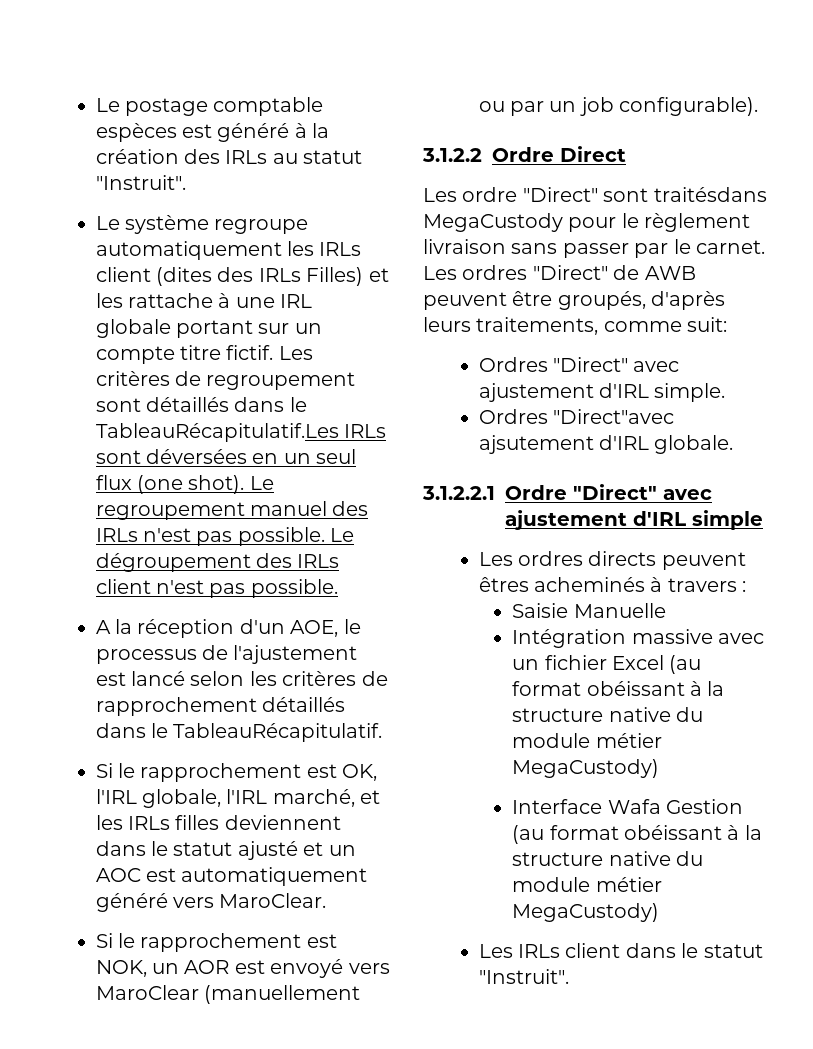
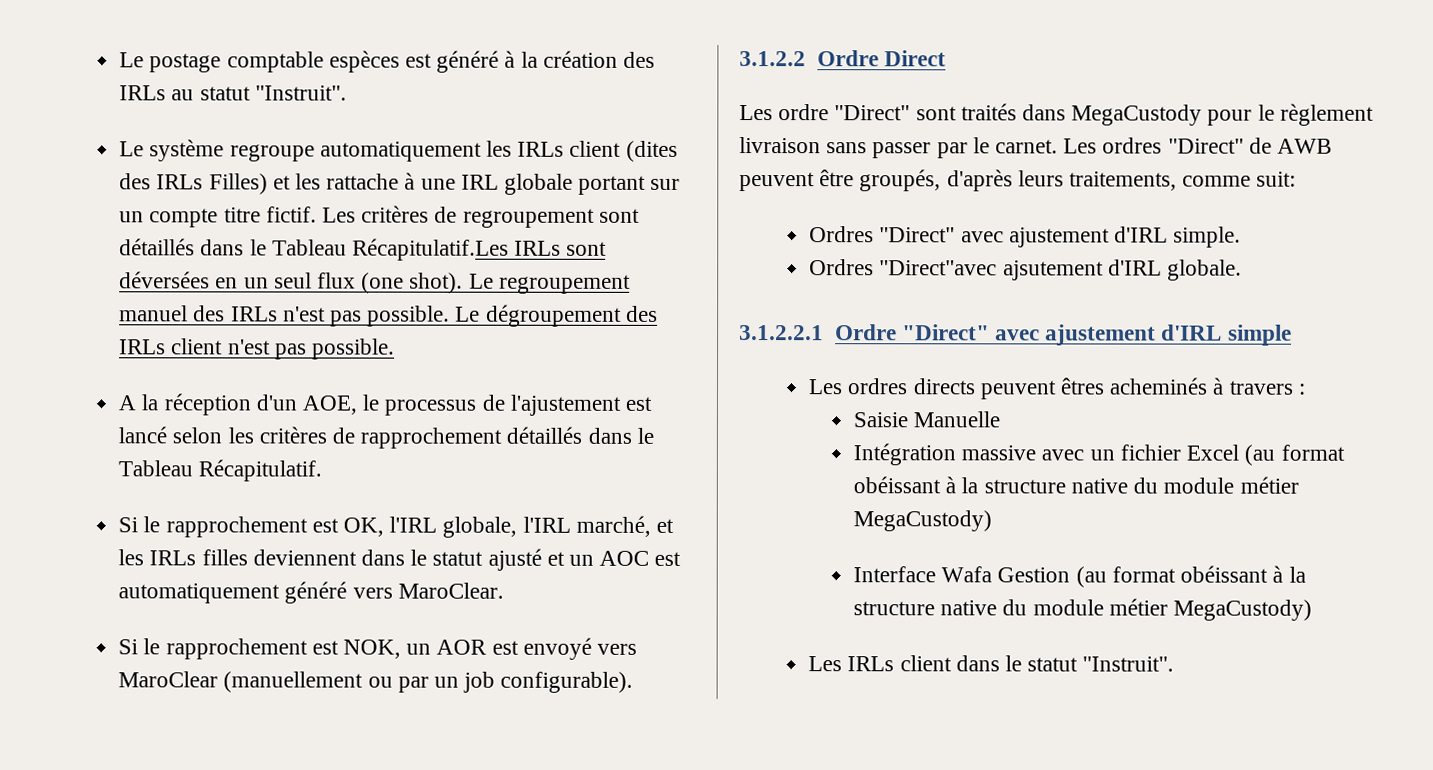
[95,423,339,442] TableauRécapitulatif.Les -> [271,238,510,261] Tableau Récapitulatif.Les
[173,723,383,742] TableauRécapitulatif. -> [118,459,323,482] Tableau Récapitulatif.
[653,187,767,202] traitésdans -> [960,103,1067,121] traités dans

